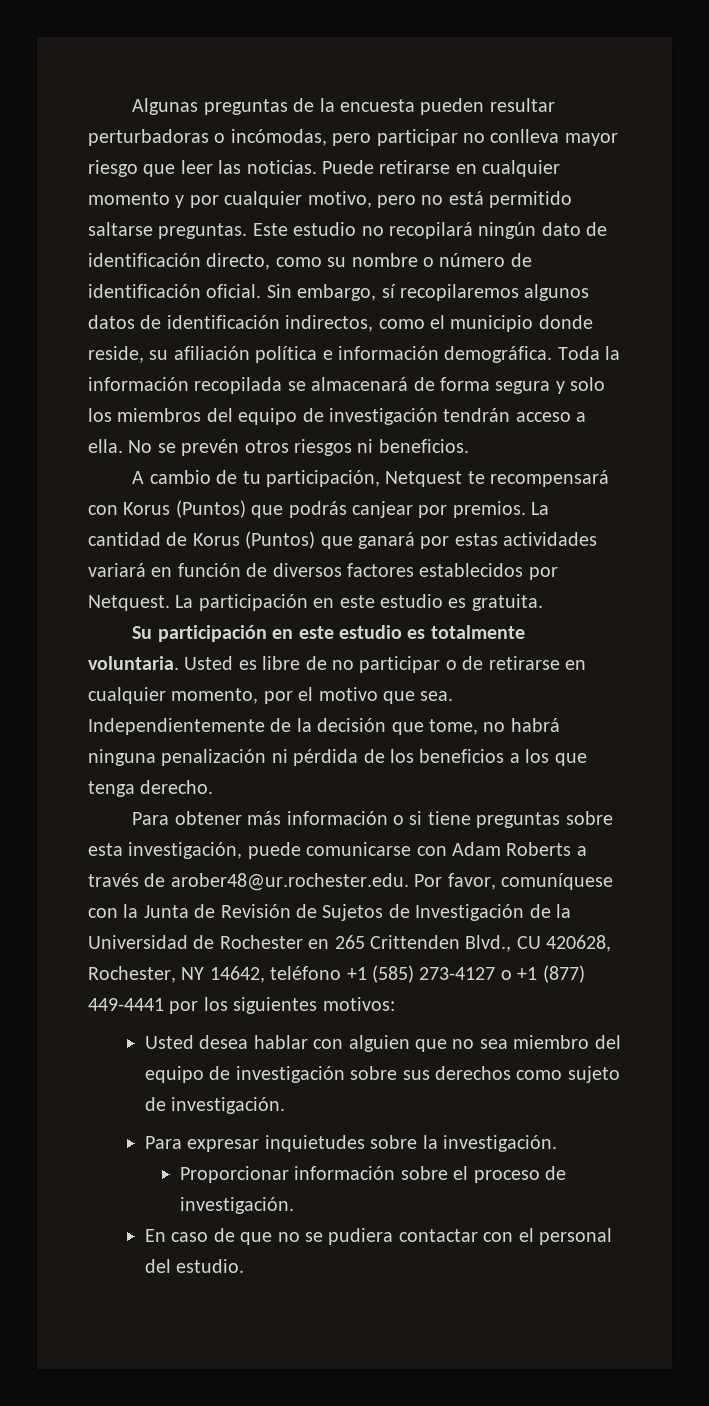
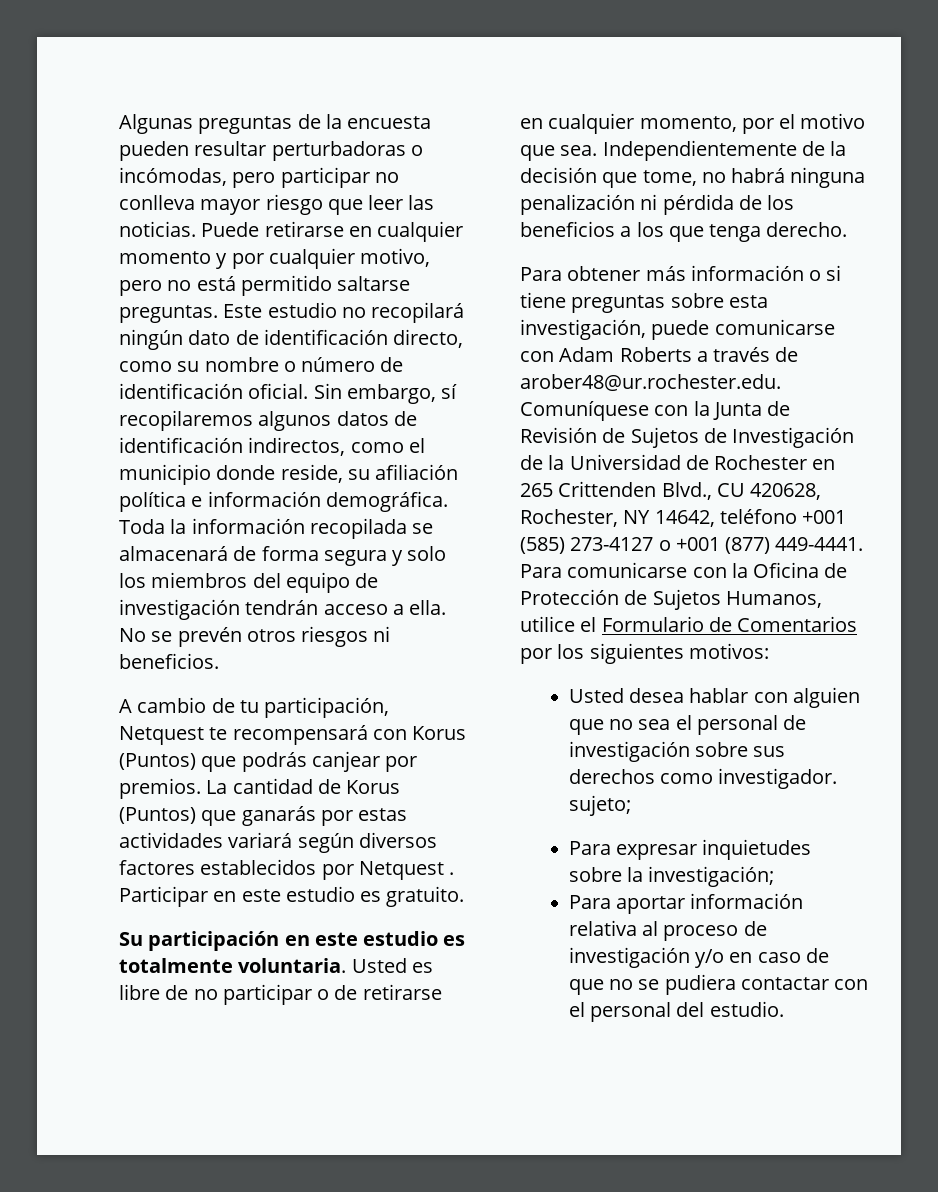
[358,532,415,549] ganará -> [241,806,316,826] ganarás
[151,563,268,577] en función de -> [297,833,354,853] según
[88,594,543,611] Netquest. La participación en este estudio es gratuita. -> [358,861,455,880] [119,886,465,907] Netquest . Participar en este estudio es gratuito.
[414,873,613,890] Por favor, comuníquese -> [520,401,649,421] Comuníquese
[346,967,367,980] +1 -> [802,510,847,524] +001
[517,965,585,983] [88,998,164,1011] +1 (877) 449-4441 -> [675,537,864,554] [520,562,848,578] [520,589,822,610] [520,616,858,632] +001 (877) 449-4441. Para comunicarse con la Oficina de Protección de Sujetos Humanos, utilice el Formulario de Comentarios
[513,1035,621,1049] [145,1066,205,1083] miembro del equipo -> [675,715,778,735] el personal
[567,1066,620,1083] [145,1097,286,1114] sujeto de investigación. -> [718,768,838,789] [568,795,631,816] investigador. sujeto;
[443,1135,558,1152] [180,1166,567,1183] [180,1197,295,1214] [145,1229,167,1242] investigación. // Proporcionar información sobre el proceso de investigación. // En -> [648,866,775,887] [568,893,804,914] [568,920,767,941] [568,947,753,968] investigación; // Para aportar información relativa al proceso de investigación y/o en

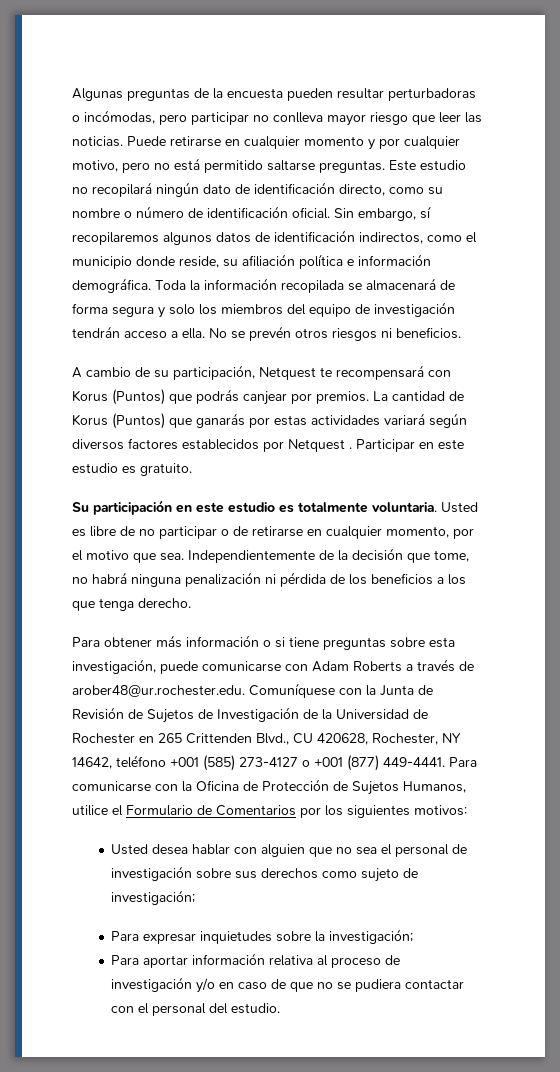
[239,700,259,713] tu -> [154,370,169,378] su
[718,768,838,789] [568,795,631,816] investigador. sujeto; -> [361,868,419,882] [111,890,196,905] sujeto de investigación;

